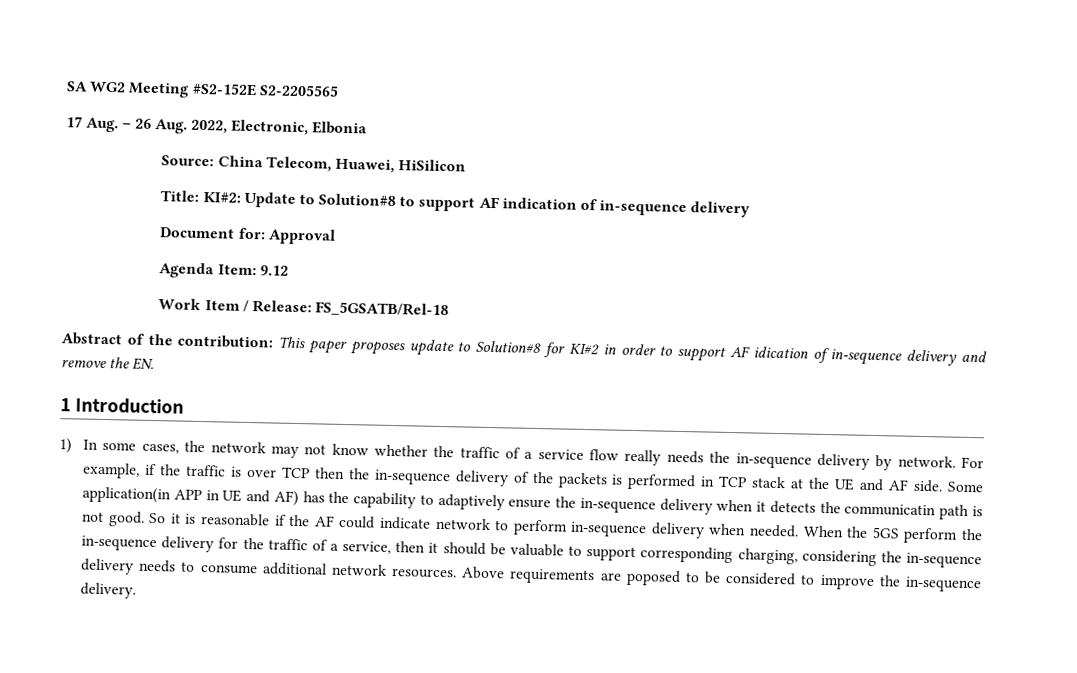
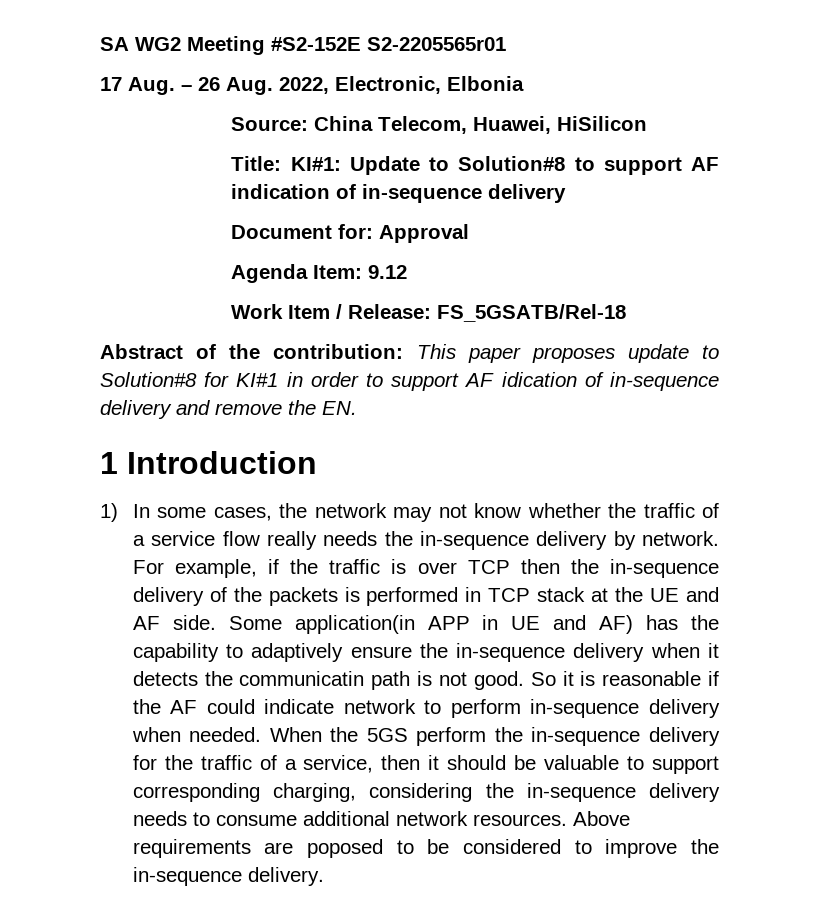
[258,84,339,97] S2-2205565 -> [367,37,506,51] S2-2205565r01
[202,191,241,203] KI#2: -> [290,157,341,171] KI#1:
[568,343,599,356] KI#2 -> [236,373,279,387] KI#1

